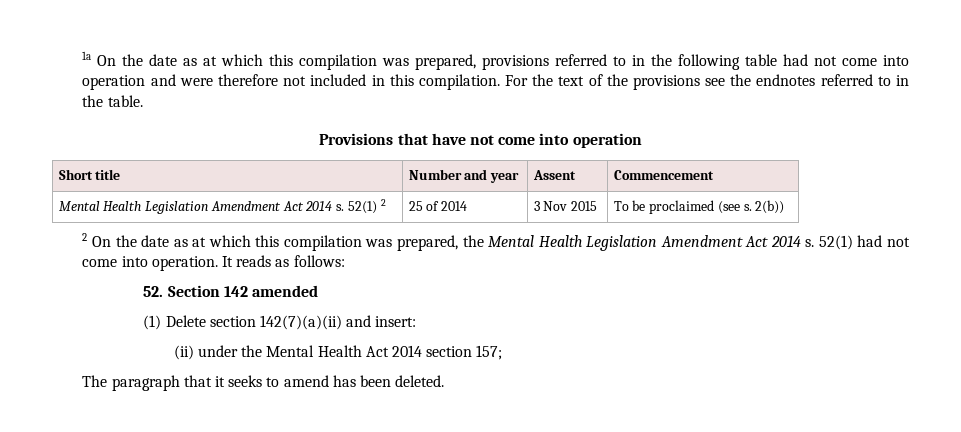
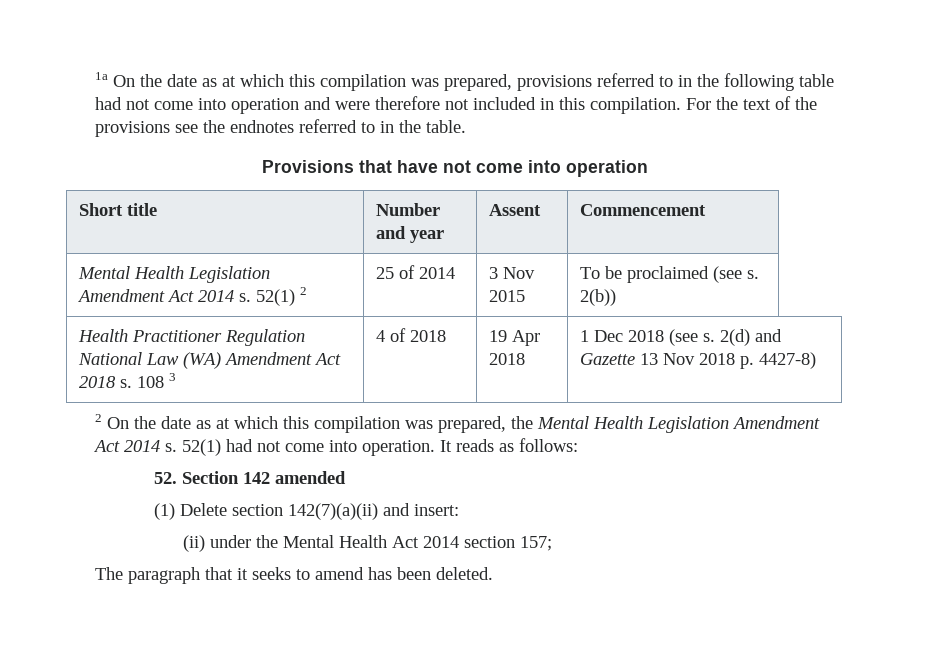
(785, 207) none -> [77,329,305,346] [77,352,341,369] [78,373,176,388] [375,328,446,342] [488,330,540,346] [488,353,525,365] [579,329,782,346] [579,352,816,369] // Health Practitioner Regulation National Law (WA) Amendment Act 2018 s. 108 3 | 4 of 2018 | 19 Apr 2018 | 1 Dec 2018 (see s. 2(d) and Gazette 13 Nov 2018 p. 4427-8)

